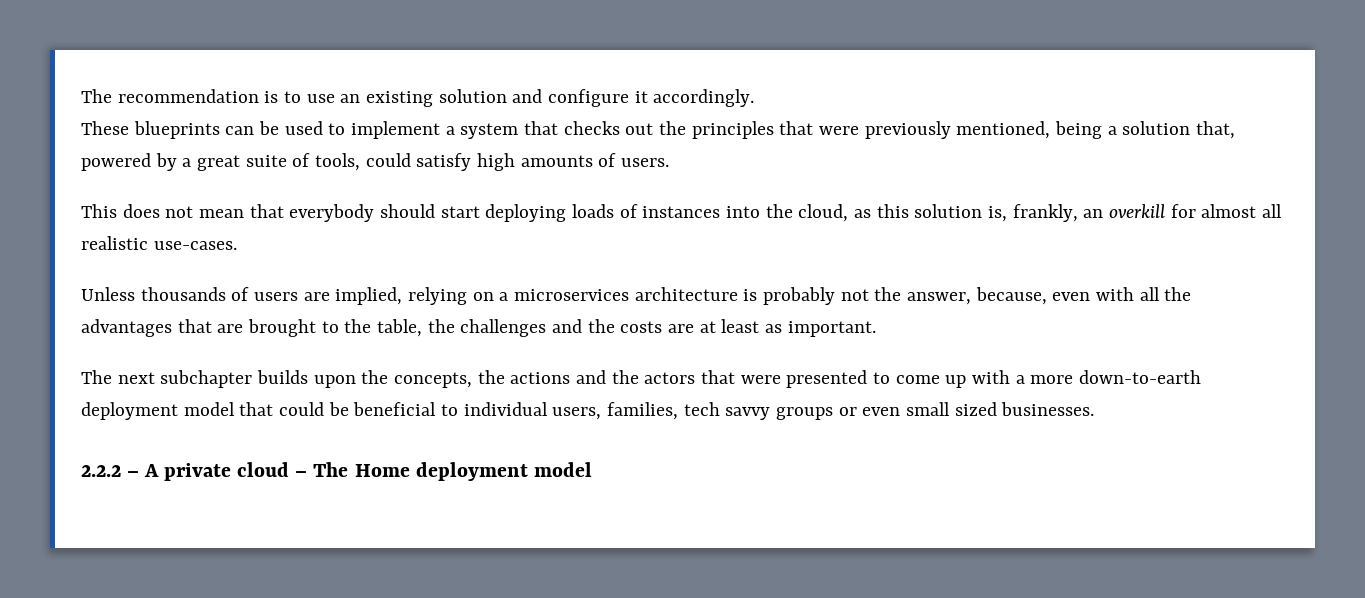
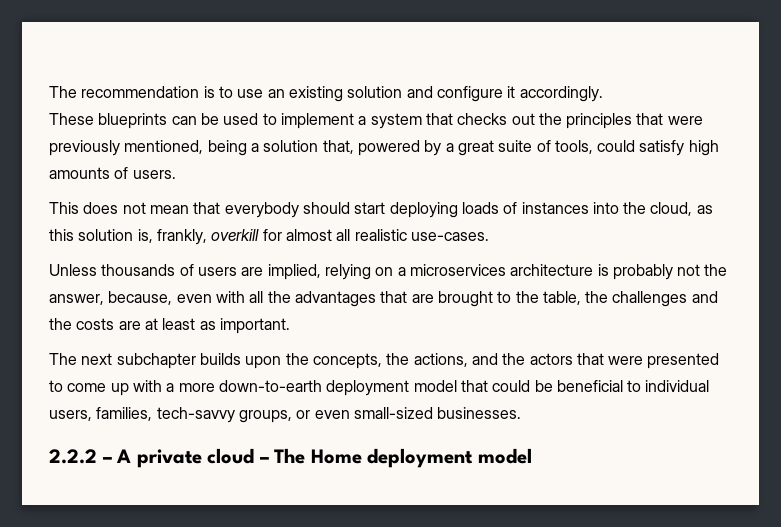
[1083,209,1104,218] an -> (207, 237) none
[510,372,571,384] actions -> [413,353,468,367] actions,
[683,402,997,420] tech savvy groups or even small sized -> [156,407,433,423] tech-savvy groups, or even small-sized

